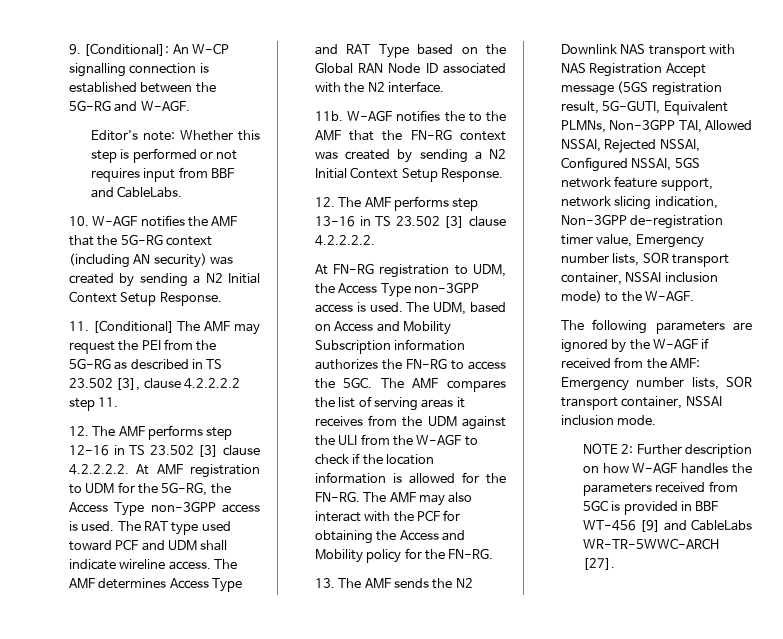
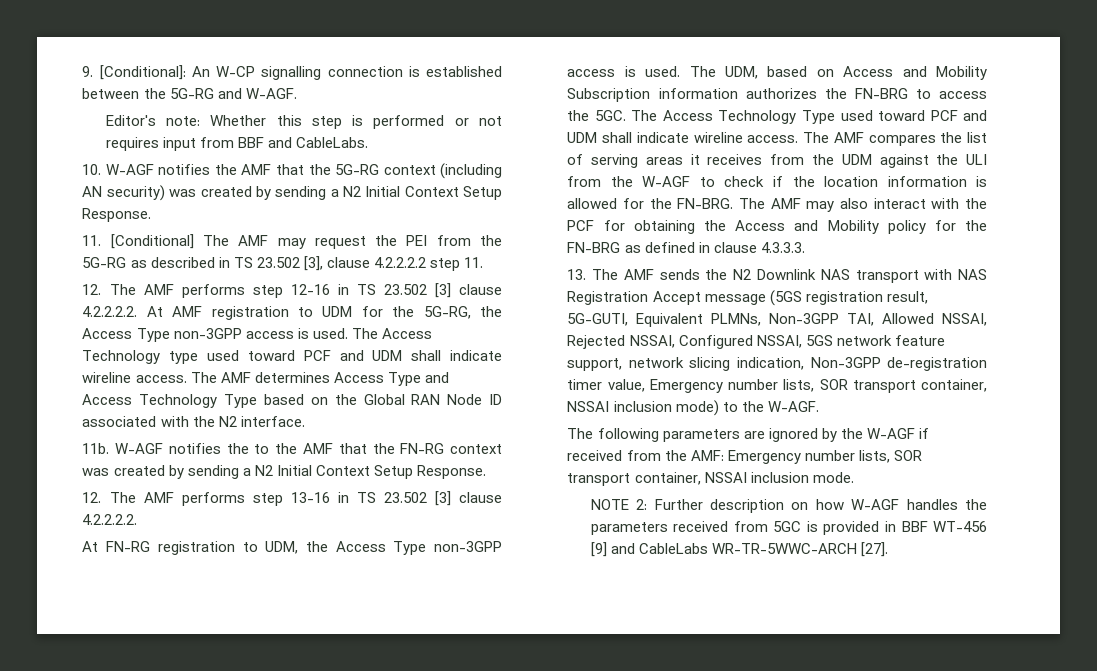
[143,521,168,531] RAT -> [381,328,432,339] [82,350,161,364] Access Technology
[346,44,371,54] RAT -> [82,394,218,408] Access Technology
[405,358,447,369] FN-RG -> [854,88,908,99] FN-BRG
(404, 383) none -> [662,110,987,124] [567,132,830,143] Access Technology Type used toward PCF and UDM shall indicate wireline access. The
[314,491,360,502] FN-RG. -> [677,198,734,209] FN-BRG.
[448,548,494,559] FN-RG. -> [567,242,805,253] FN-BRG as defined in clause 4.3.3.3.

